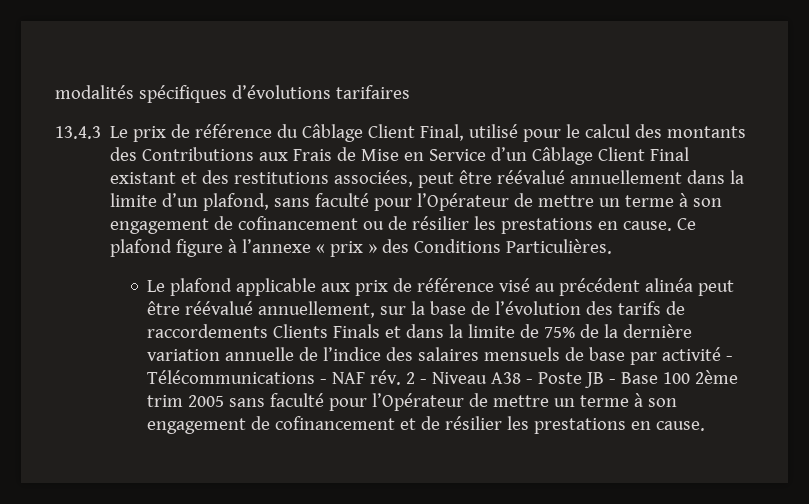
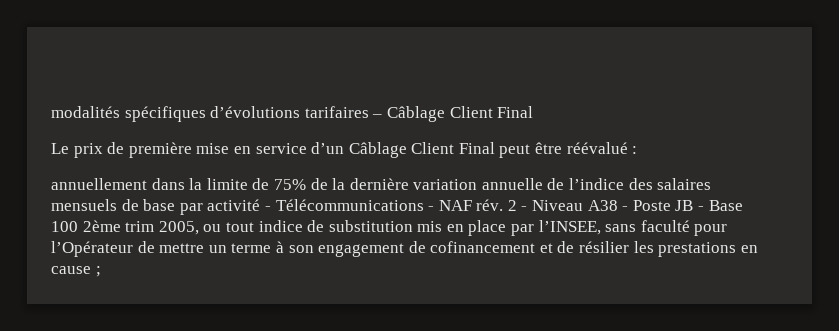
[55,124,747,142] [110,147,690,165] [110,170,566,188] // 13.4.3 Le prix de référence du Câblage Client Final, utilisé pour le calcul des montants des Contributions aux Frais de Mise en Service d’un Câblage Client Final existant et des restitutions associées, peut être réévalué -> [372,106,534,122] [51,142,638,158] – Câblage Client Final // Le prix de première mise en service d’un Câblage Client Final peut être réévalué : //
[162,193,723,211] [110,216,697,234] [110,239,613,257] [147,278,735,296] [147,301,686,318] [147,324,516,338] d’un plafond, sans faculté pour l’Opérateur de mettre un terme à son engagement de cofinancement ou de résilier les prestations en cause. Ce plafond figure à l’annexe « prix » des Conditions Particulières. // Le plafond applicable aux prix de référence visé au précédent alinéa peut être réévalué annuellement, sur la base de l’évolution des tarifs de raccordements Clients Finals et dans la limite -> (248, 184) none
[188,395,225,407] 2005 -> [158,220,601,236] 2005, ou tout indice de substitution mis en place par l’INSEE,
[656,421,706,431] cause. -> [51,266,101,277] cause ;

